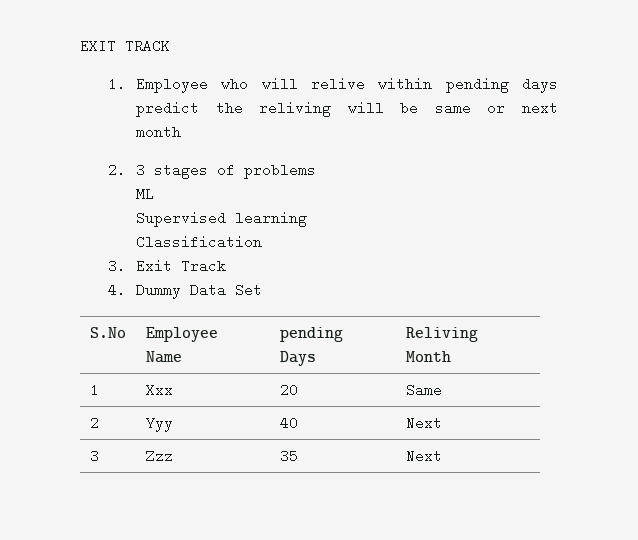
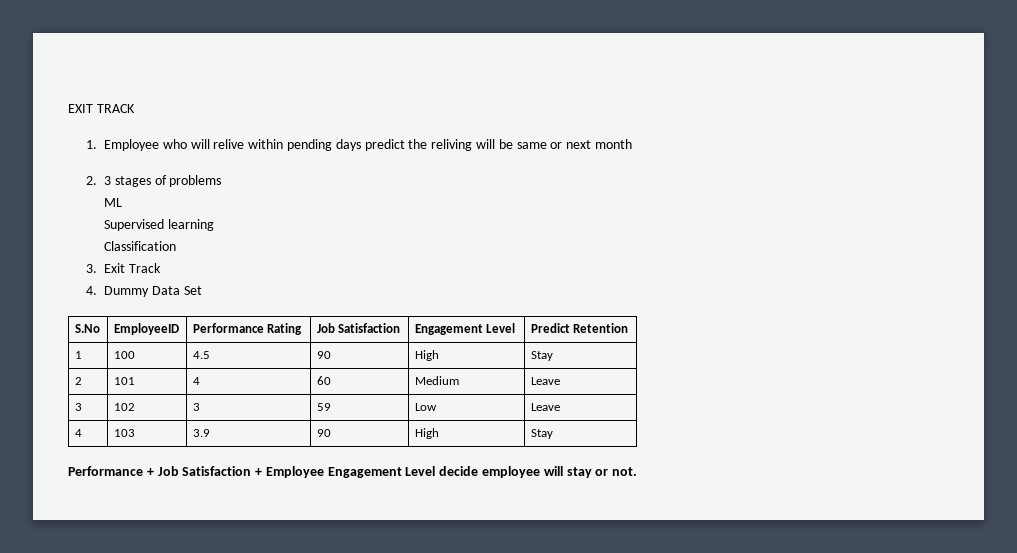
[145,327,218,342] [145,351,182,363] [279,327,343,342] [279,351,316,366] [405,327,478,342] [405,351,451,362] [89,383,99,397] [145,383,173,397] [279,383,298,397] [405,383,442,397] [89,416,99,430] [145,416,173,432] [279,416,298,430] [405,416,442,430] [89,449,99,463] [145,449,173,463] [279,449,298,463] [405,449,442,463] Employee Name | pending Days | Reliving Month // 1 | Xxx | 20 | Same // 2 | Yyy | 40 | Next // 3 | Zzz | 35 | Next -> [113,323,179,335] [192,323,302,335] [316,323,400,333] [414,323,515,335] [530,323,628,333] [74,351,82,359] [113,351,135,359] [192,351,210,359] [316,351,331,359] [414,350,439,361] [530,351,553,361] [74,377,82,385] [113,377,135,385] [192,377,200,385] [316,376,331,385] [414,376,459,385] [530,377,560,385] [74,403,82,411] [113,403,135,411] [192,403,200,411] [316,403,331,411] [414,403,437,411] [530,403,560,411] [74,429,82,437] [113,429,135,437] [192,429,210,437] [316,429,331,437] [414,428,439,439] [530,429,553,439] [68,466,638,478] EmployeeID | Performance Rating | Job Satisfaction | Engagement Level | Predict Retention // 1 | 100 | 4.5 | 90 | High | Stay // 2 | 101 | 4 | 60 | Medium | Leave // 3 | 102 | 3 | 59 | Low | Leave // 4 | 103 | 3.9 | 90 | High | Stay // Performance + Job Satisfaction + Employee Engagement Level decide employee will stay or not.

